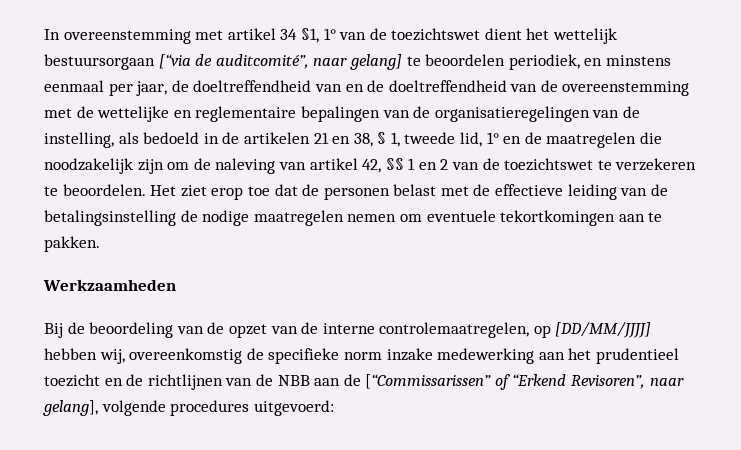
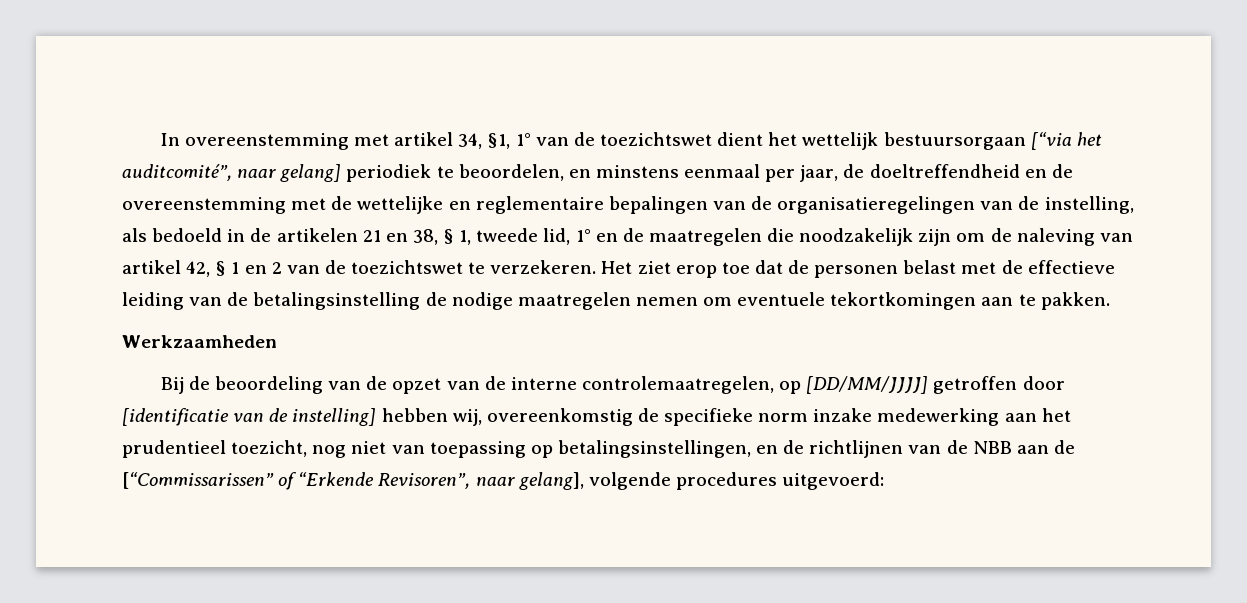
[280,29,298,40] 34 -> [458,133,483,149] 34,
[195,54,213,66] de -> [1076,132,1102,146] het
[406,54,580,70] te beoordelen periodiek, -> [346,164,564,182] periodiek te beoordelen,
[314,80,558,92] van en de doeltreffendheid van de -> [1024,164,1073,178] en de
[385,158,404,170] §§ -> [215,261,227,276] §
[615,158,697,171] [44,184,146,196] verzekeren te beoordelen. -> [490,260,597,274] verzekeren.
(652, 330) none -> [933,376,1065,394] [122,408,377,426] getroffen door [identificatie van de instelling]
[44,374,100,387] toezicht -> [231,440,751,458] toezicht, nog niet van toepassing op betalingsinstellingen,
[512,374,567,386] “Erkend -> [298,472,375,486] “Erkende

